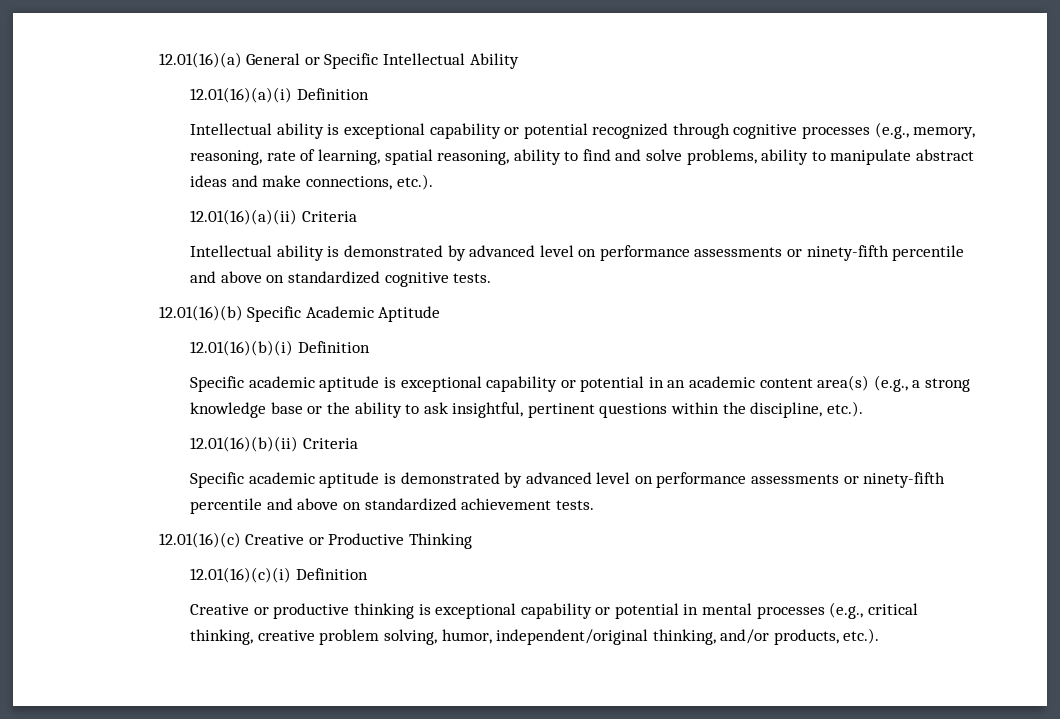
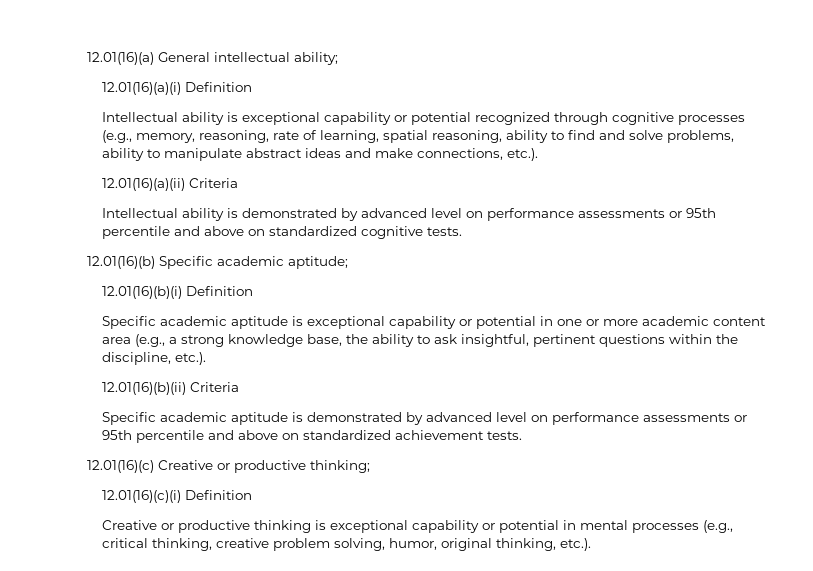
[304,53,519,69] or Specific Intellectual Ability -> [213,52,338,65] intellectual ability;
[806,245,889,261] ninety-fifth -> [686,208,717,218] 95th
[305,306,441,322] Academic Aptitude -> [216,256,348,269] academic aptitude;
[667,380,686,388] an -> [557,319,639,326] one or more
[817,375,870,391] area(s) -> [102,337,132,344] area
[270,402,323,414] base or -> [307,334,343,346] base,
[863,472,946,488] ninety-fifth -> [102,430,133,440] 95th
[328,533,472,549] Productive Thinking -> [233,460,370,473] productive thinking;
[496,629,839,645] independent/original thinking, and/or products, -> [441,538,557,551] original thinking,

